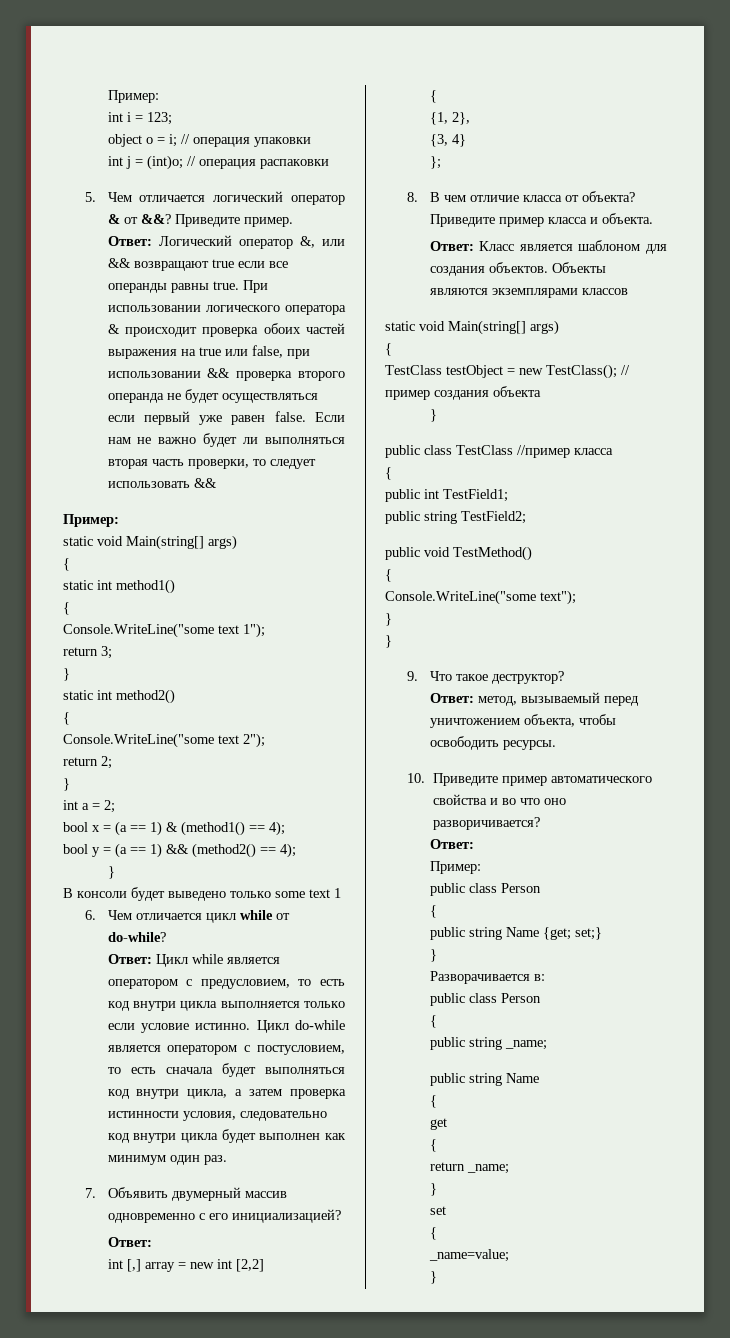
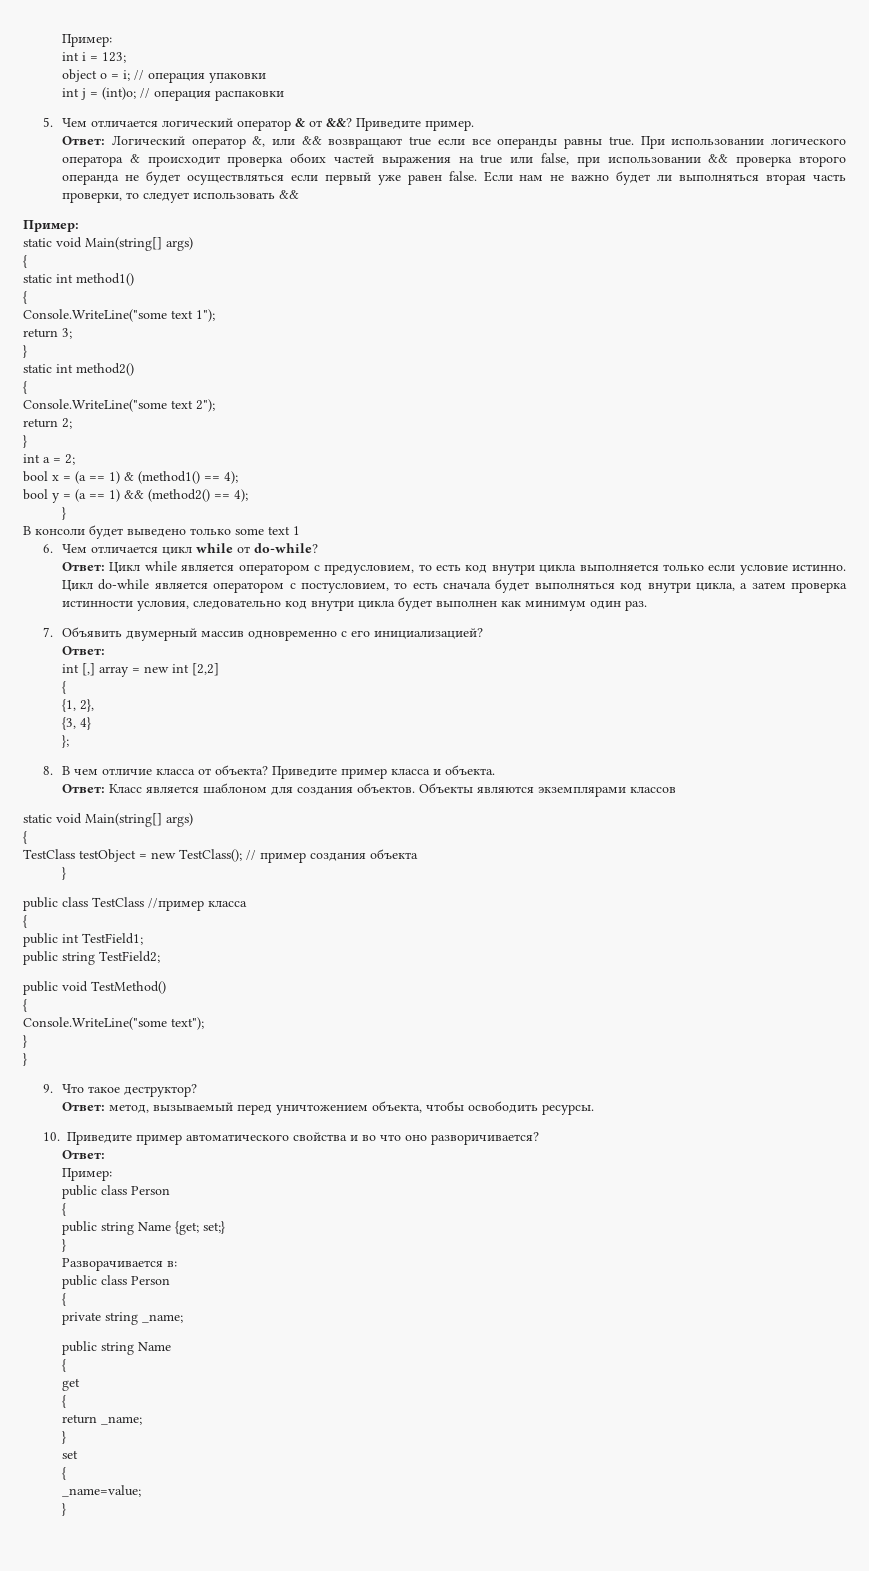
[429,1037,465,1050] public -> [62,1312,102,1325] private

